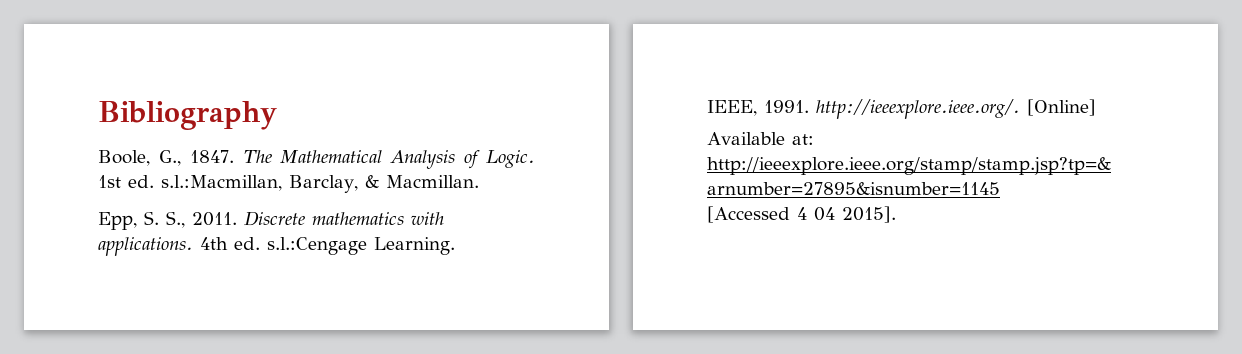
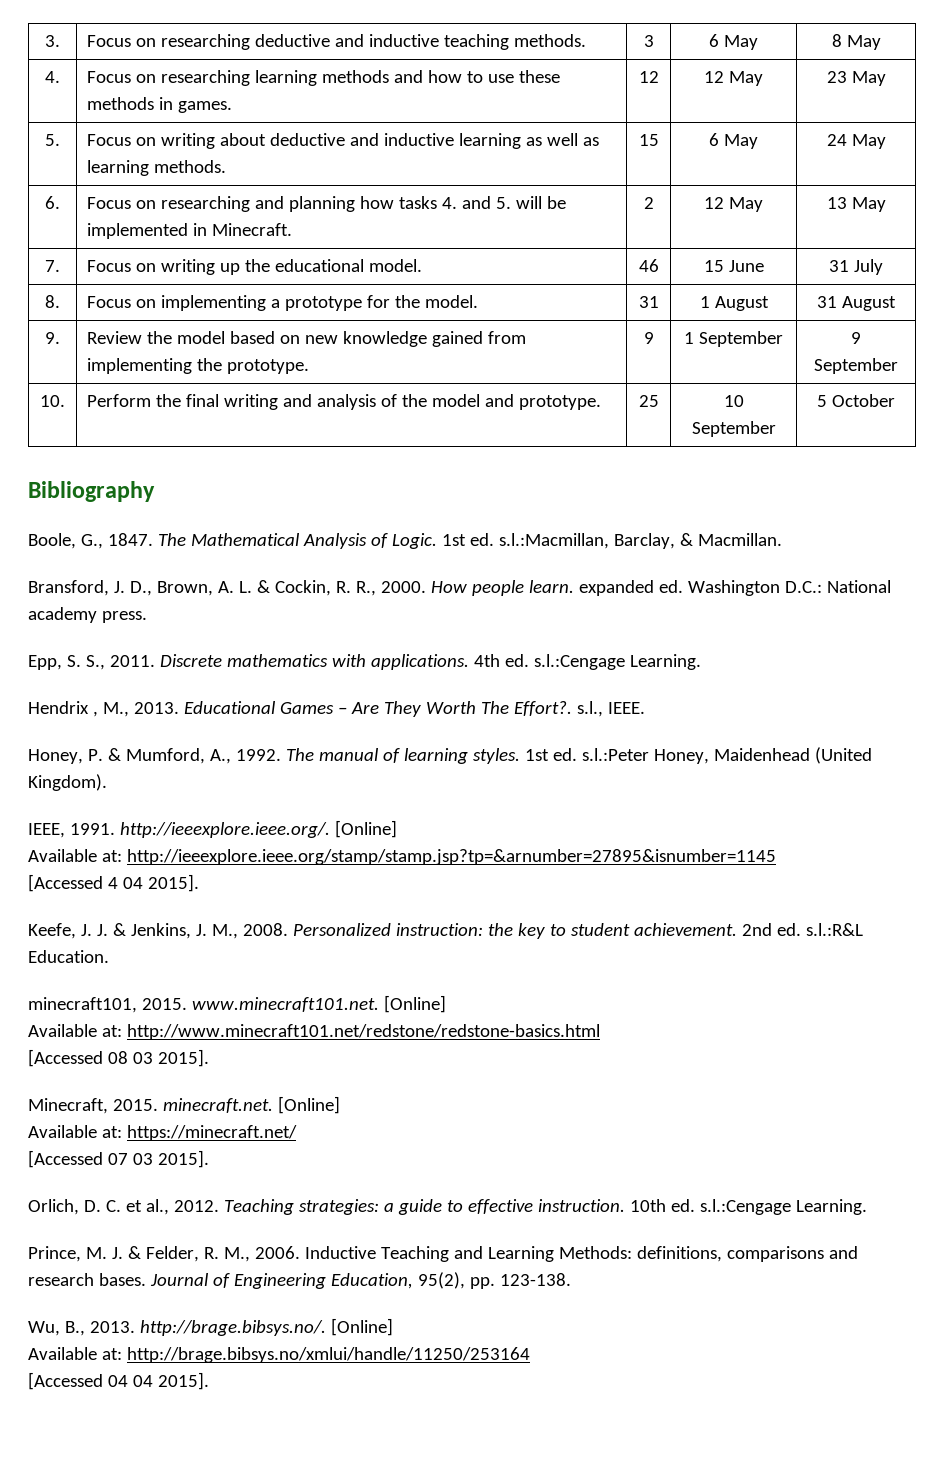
(98, 115) none -> [45,35,60,47] [87,34,587,50] [643,35,654,47] [709,34,758,50] [831,34,881,50] [45,71,60,83] [87,70,561,86] [87,97,233,113] [638,71,659,83] [704,71,763,86] [826,71,886,86] [45,134,60,146] [87,133,600,149] [87,160,227,176] [638,134,659,146] [709,133,758,149] [826,134,886,149] [45,196,60,209] [87,196,567,212] [87,223,293,239] [643,197,654,209] [704,197,763,212] [826,197,886,212] [45,260,60,272] [87,259,423,275] [638,259,659,272] [703,260,764,272] [829,259,883,275] [45,295,60,308] [87,295,479,311] [638,296,659,308] [699,296,769,311] [817,296,896,311] [45,332,60,344] [87,331,527,347] [87,358,310,374] [643,332,654,344] [684,331,783,347] [851,332,861,344] [814,358,898,374] [40,395,65,407] [87,394,602,410] [638,395,659,407] [723,395,744,407] [691,421,776,437] [817,394,895,407] 3. | Focus on researching deductive and inductive teaching methods. | 3 | 6 May | 8 May // 4. | Focus on researching learning methods and how to use these methods in games. | 12 | 12 May | 23 May // 5. | Focus on writing about deductive and inductive learning as well as learning methods. | 15 | 6 May | 24 May // 6. | Focus on researching and planning how tasks 4. and 5. will be implemented in Minecraft. | 2 | 12 May | 13 May // 7. | Focus on writing up the educational model. | 46 | 15 June | 31 July // 8. | Focus on implementing a prototype for the model. | 31 | 1 August | 31 August // 9. | Review the model based on new knowledge gained from implementing the prototype. | 9 | 1 September | 9 September // 10. | Perform the final writing and analysis of the model and prototype. | 25 | 10 September | 5 October //
(479, 181) none -> [28,580,891,596] [28,607,147,623] // Bransford, J. D., Brown, A. L. & Cockin, R. R., 2000. How people learn. expanded ed. Washington D.C.: National academy press.
(455, 246) none -> [28,701,645,717] [28,747,872,764] [28,774,107,791] // Hendrix , M., 2013. Educational Games – Are They Worth The Effort?. s.l., IEEE. // Honey, P. & Mumford, A., 1992. The manual of learning styles. 1st ed. s.l.:Peter Honey, Maidenhead (United Kingdom).
(896, 214) none -> [28,923,863,939] [28,950,109,963] [28,995,446,1013] [28,1024,600,1040] [28,1049,209,1067] [28,1096,340,1114] [28,1125,297,1141] [28,1150,209,1168] [28,1199,867,1215] [28,1246,858,1262] [28,1272,571,1289] [28,1318,393,1336] [28,1347,530,1363] [28,1372,209,1390] // Keefe, J. J. & Jenkins, J. M., 2008. Personalized instruction: the key to student achievement. 2nd ed. s.l.:R&L Education. // minecraft101, 2015. www.minecraft101.net. [Online] // Available at: http://www.minecraft101.net/redstone/redstone-basics.html // [Accessed 08 03 2015]. // Minecraft, 2015. minecraft.net. [Online] // Available at: https://minecraft.net/ // [Accessed 07 03 2015]. // Orlich, D. C. et al., 2012. Teaching strategies: a guide to effective instruction. 10th ed. s.l.:Cengage Learning. // Prince, M. J. & Felder, R. M., 2006. Inductive Teaching and Learning Methods: definitions, comparisons and research bases. Journal of Engineering Education, 95(2), pp. 123-138. // Wu, B., 2013. http://brage.bibsys.no/. [Online] // Available at: http://brage.bibsys.no/xmlui/handle/11250/253164 // [Accessed 04 04 2015].

